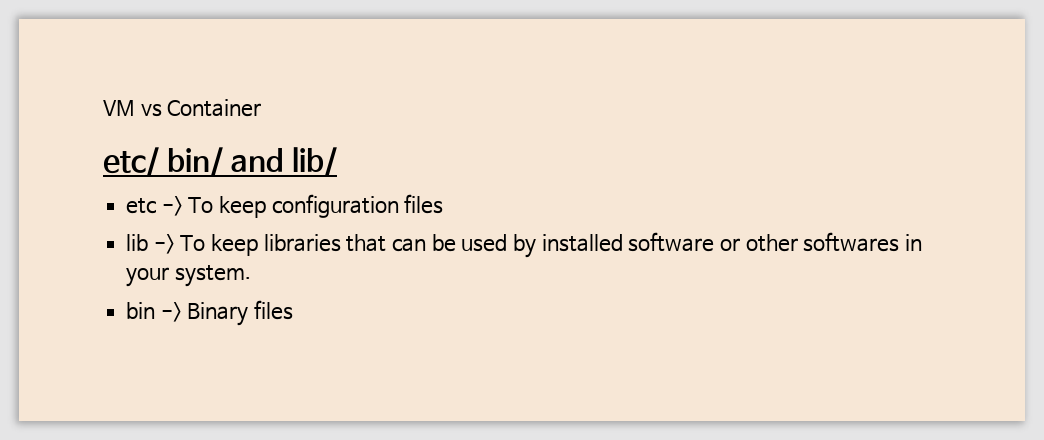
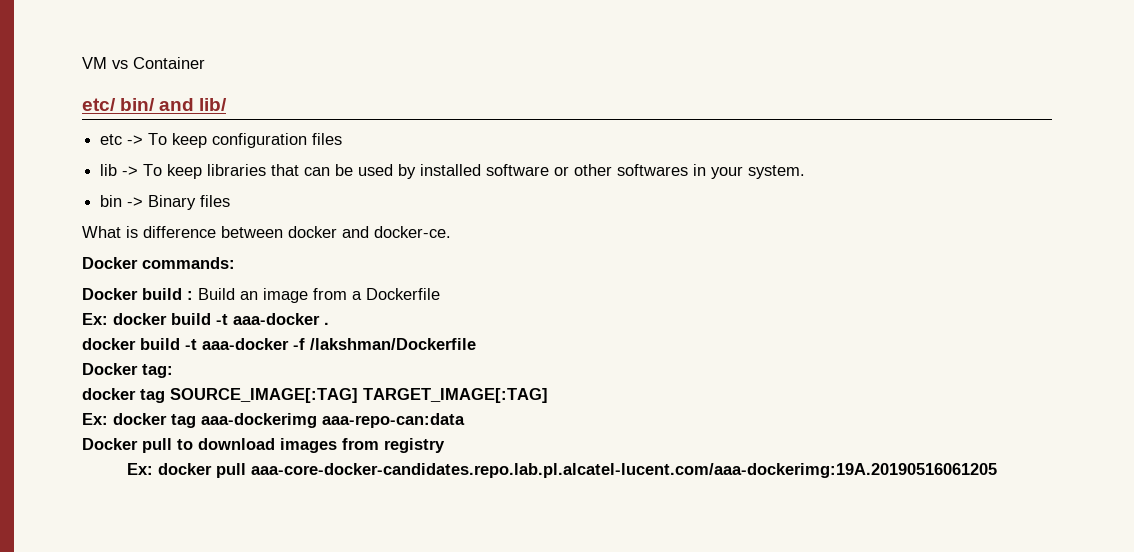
(294, 310) none -> [82,226,451,238] [82,257,235,269] [82,288,440,303] [82,313,329,325] [82,338,476,350] [82,363,173,378] [82,388,548,403] [82,413,465,428] [82,438,445,453] [126,463,997,478] // What is difference between docker and docker-ce. // Docker commands: // Docker build : Build an image from a Dockerfile // Ex: docker build -t aaa-docker . // docker build -t aaa-docker -f /lakshman/Dockerfile // Docker tag: // docker tag SOURCE_IMAGE[:TAG] TARGET_IMAGE[:TAG] // Ex: docker tag aaa-dockerimg aaa-repo-can:data // Docker pull to download images from registry // Ex: docker pull aaa-core-docker-candidates.repo.lab.pl.alcatel-lucent.com/aaa-dockerimg:19A.20190516061205

